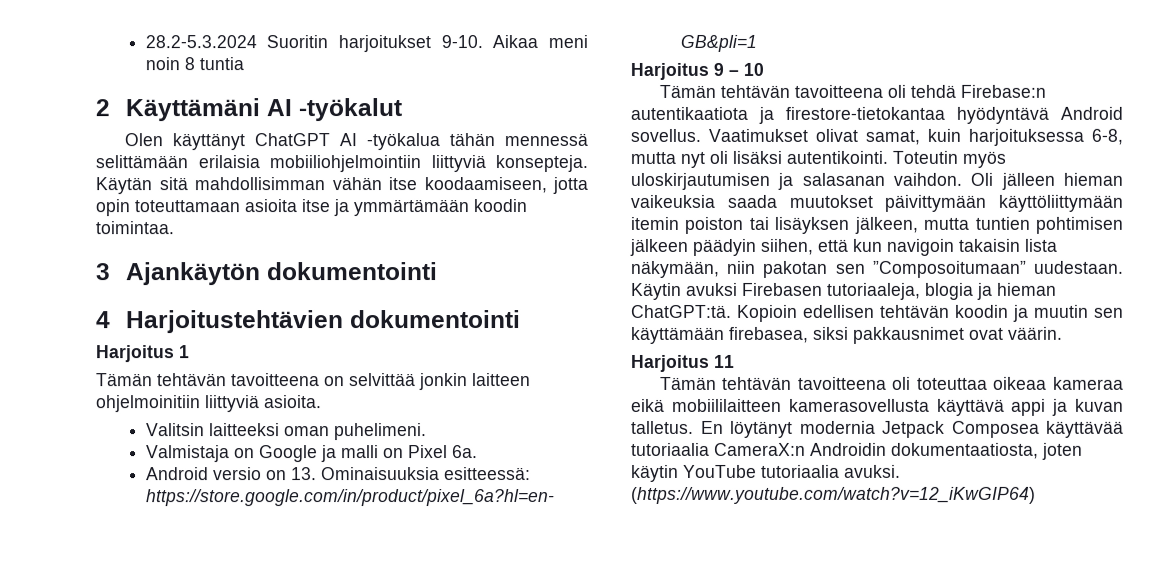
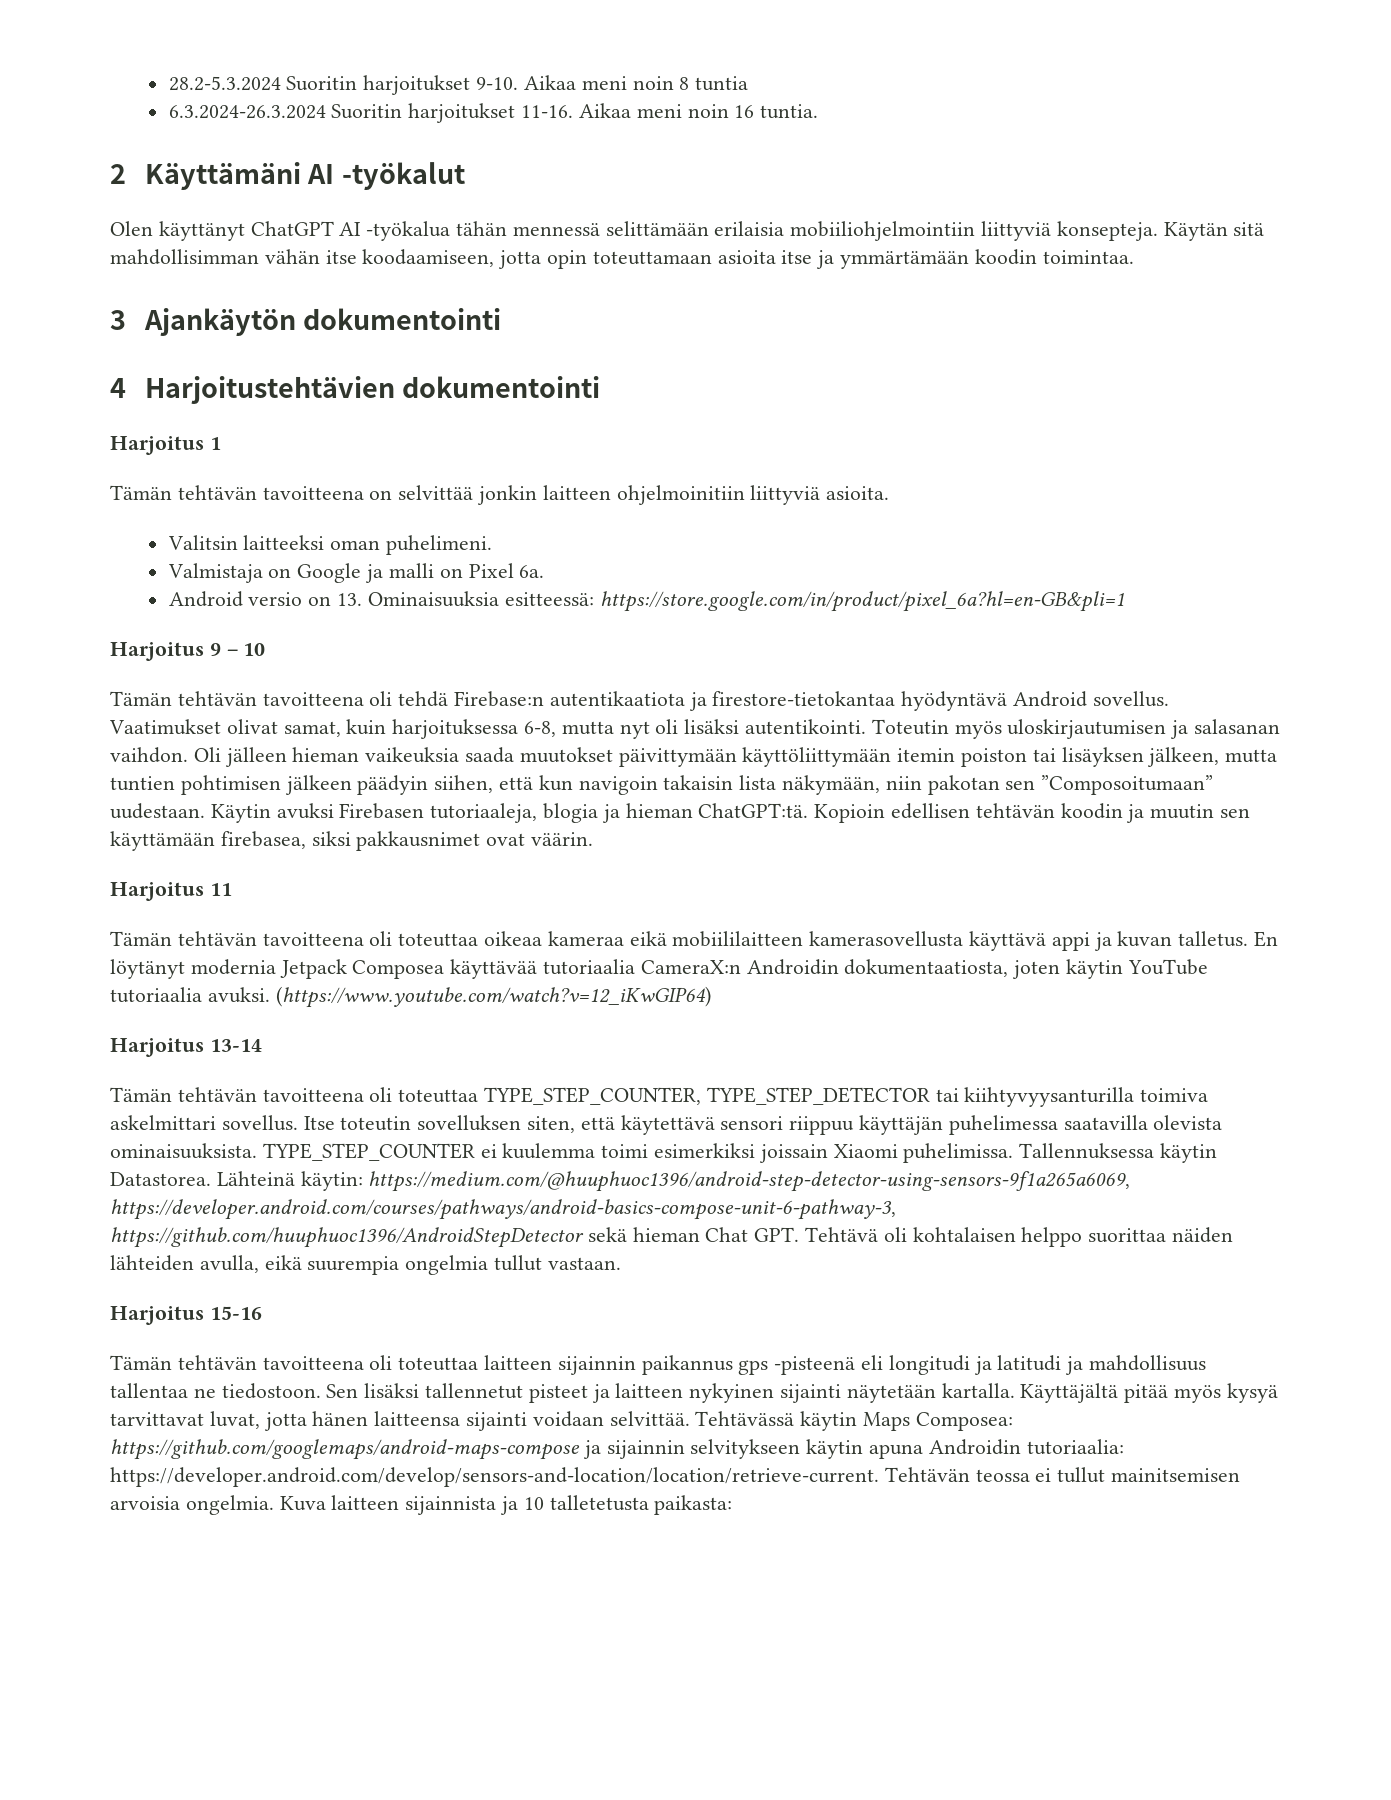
(244, 64) none -> [168,103,819,123] // 6.3.2024-26.3.2024 Suoritin harjoitukset 11-16. Aikaa meni noin 16 tuntia.
(1036, 495) none -> [110,1038,262,1057] [110,1087,1209,1107] [110,1115,1223,1135] [110,1143,1218,1163] [110,1171,1131,1192] [110,1199,896,1220] [110,1227,1234,1248] [110,1255,621,1275] [110,1306,262,1325] [110,1355,1207,1375] [110,1383,1278,1403] [110,1411,1013,1431] [110,1439,1124,1460] [110,1467,1241,1487] [110,1495,733,1515] // Harjoitus 13-14 // Tämän tehtävän tavoitteena oli toteuttaa TYPE_STEP_COUNTER, TYPE_STEP_DETECTOR tai kiihtyvyysanturilla toimiva askelmittari sovellus. Itse toteutin sovelluksen siten, että käytettävä sensori riippuu käyttäjän puhelimessa saatavilla olevista ominaisuuksista. TYPE_STEP_COUNTER ei kuulemma toimi esimerkiksi joissain Xiaomi puhelimissa. Tallennuksessa käytin Datastorea. Lähteinä käytin: https://medium.com/@huuphuoc1396/android-step-detector-using-sensors-9f1a265a6069, https://developer.android.com/courses/pathways/android-basics-compose-unit-6-pathway-3, https://github.com/huuphuoc1396/AndroidStepDetector sekä hieman Chat GPT. Tehtävä oli kohtalaisen helppo suorittaa näiden lähteiden avulla, eikä suurempia ongelmia tullut vastaan. // Harjoitus 15-16 // Tämän tehtävän tavoitteena oli toteuttaa laitteen sijainnin paikannus gps -pisteenä eli longitudi ja latitudi ja mahdollisuus tallentaa ne tiedostoon. Sen lisäksi tallennetut pisteet ja laitteen nykyinen sijainti näytetään kartalla. Käyttäjältä pitää myös kysyä tarvittavat luvat, jotta hänen laitteensa sijainti voidaan selvittää. Tehtävässä käytin Maps Composea: https://github.com/googlemaps/android-maps-compose ja sijainnin selvitykseen käytin apuna Androidin tutoriaalia: https://developer.android.com/develop/sensors-and-location/location/retrieve-current. Tehtävän teossa ei tullut mainitsemisen arvoisia ongelmia. Kuva laitteen sijainnista ja 10 talletetusta paikasta:

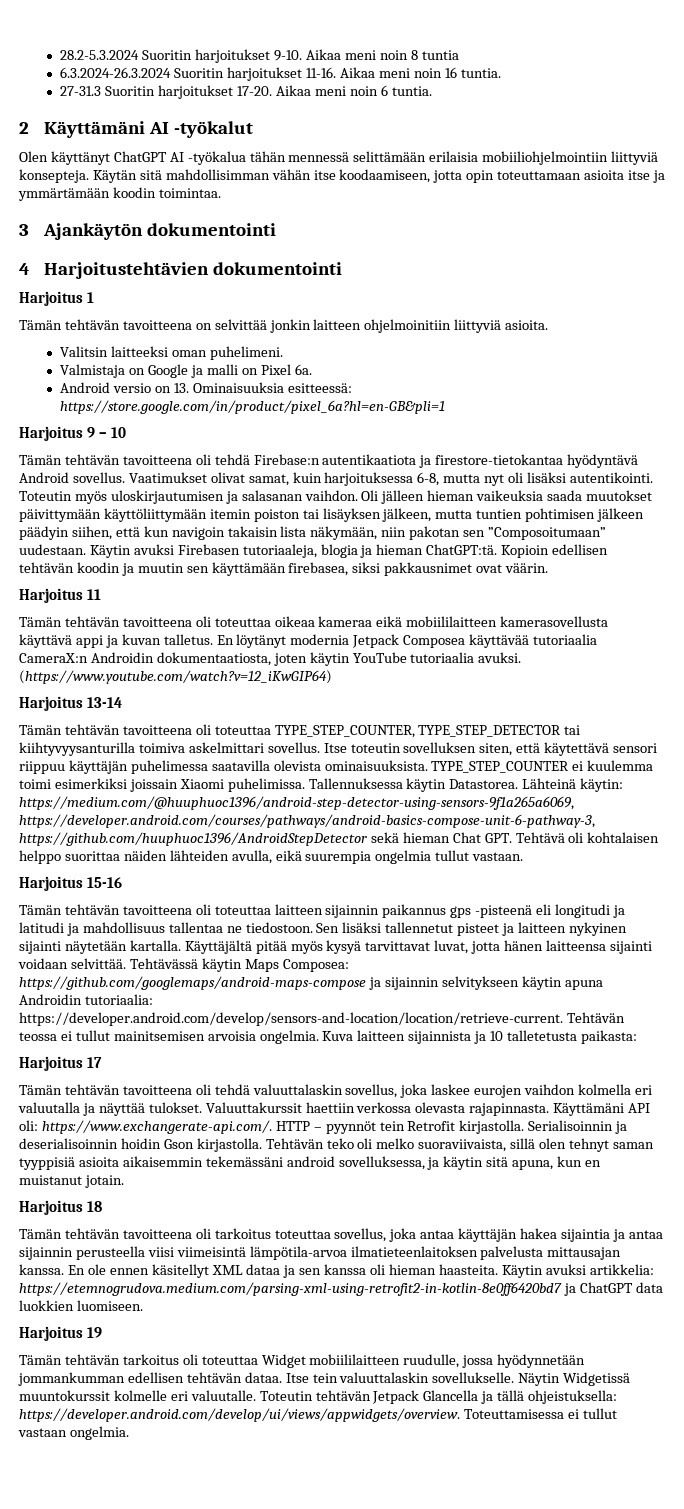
(819, 111) none -> [60,85,432,99] // 27-31.3 Suoritin harjoitukset 17-20. Aikaa meni noin 6 tuntia.
(733, 1505) none -> [19,1056,102,1071] [19,1084,652,1098] [18,1102,651,1116] [19,1120,628,1134] [19,1138,654,1152] [19,1156,602,1170] [19,1175,124,1188] [19,1200,102,1215] [19,1228,663,1242] [19,1246,622,1260] [19,1264,654,1278] [19,1282,663,1296] [19,1300,143,1311] [19,1326,102,1341] [19,1354,586,1368] [18,1372,631,1386] [19,1390,618,1404] [19,1408,617,1422] [18,1426,129,1440] // Harjoitus 17 // Tämän tehtävän tavoitteena oli tehdä valuuttalaskin sovellus, joka laskee eurojen vaihdon kolmella eri valuutalla ja näyttää tulokset. Valuuttakurssit haettiin verkossa olevasta rajapinnasta. Käyttämäni API oli: https://www.exchangerate-api.com/. HTTP – pyynnöt tein Retrofit kirjastolla. Serialisoinnin ja deserialisoinnin hoidin Gson kirjastolla. Tehtävän teko oli melko suoraviivaista, sillä olen tehnyt saman tyyppisiä asioita aikaisemmin tekemässäni android sovelluksessa, ja käytin sitä apuna, kun en muistanut jotain. // Harjoitus 18 // Tämän tehtävän tavoitteena oli tarkoitus toteuttaa sovellus, joka antaa käyttäjän hakea sijaintia ja antaa sijainnin perusteella viisi viimeisintä lämpötila-arvoa ilmatieteenlaitoksen palvelusta mittausajan kanssa. En ole ennen käsitellyt XML dataa ja sen kanssa oli hieman haasteita. Käytin avuksi artikkelia: https://etemnogrudova.medium.com/parsing-xml-using-retrofit2-in-kotlin-8e0ff6420bd7 ja ChatGPT data luokkien luomiseen. // Harjoitus 19 // Tämän tehtävän tarkoitus oli toteuttaa Widget mobiililaitteen ruudulle, jossa hyödynnetään jommankumman edellisen tehtävän dataa. Itse tein valuuttalaskin sovellukselle. Näytin Widgetissä muuntokurssit kolmelle eri valuutalle. Toteutin tehtävän Jetpack Glancella ja tällä ohjeistuksella: https://developer.android.com/develop/ui/views/appwidgets/overview. Toteuttamisessa ei tullut vastaan ongelmia.

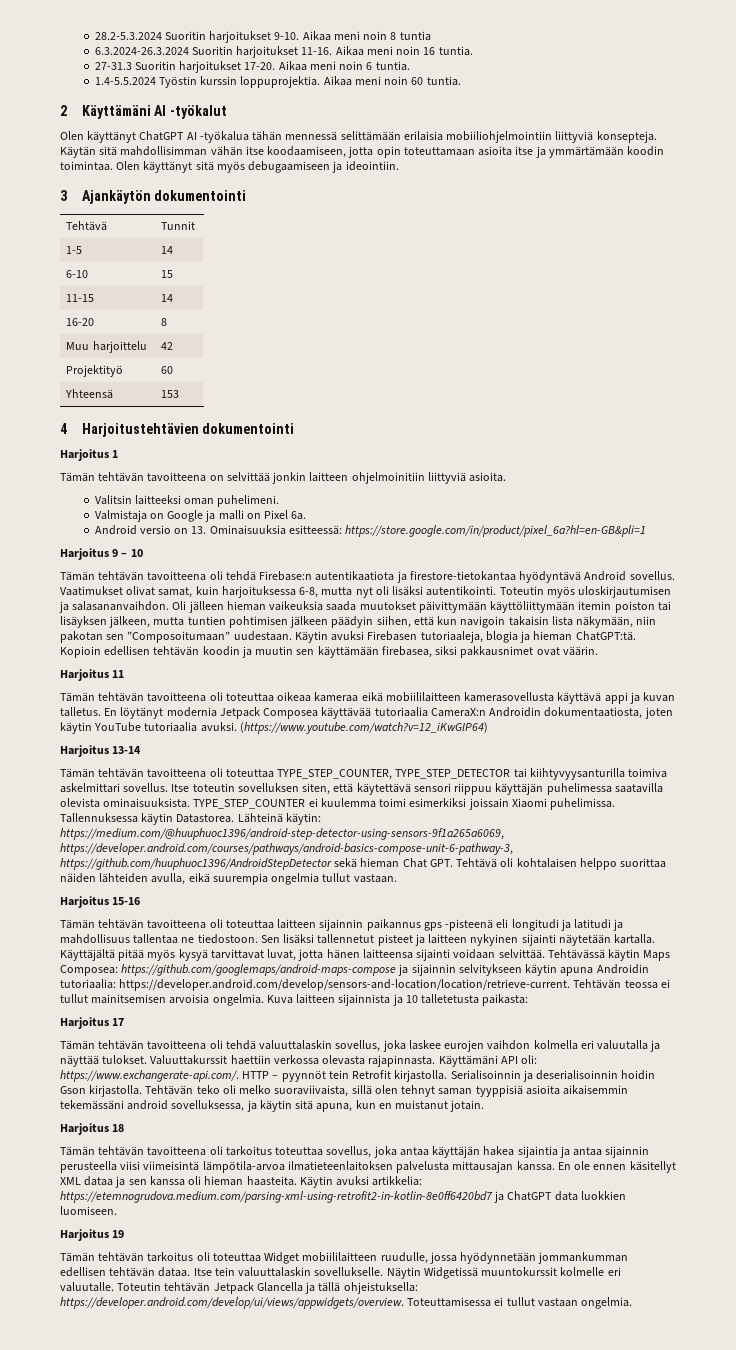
(432, 91) none -> [94,76,461,88] // 1.4-5.5.2024 Työstin kurssin loppuprojektia. Aikaa meni noin 60 tuntia.
[19,223,277,240] // 3 Ajankäytön dokumentointi -> [116,161,399,173] [60,190,247,204] [66,221,108,231] [161,221,196,230] [66,246,83,254] [161,246,174,254] [66,270,89,278] [161,270,174,278] [66,294,95,302] [161,294,174,302] [66,318,95,326] [161,318,168,326] [66,341,147,353] [161,342,174,350] [66,365,124,377] [161,366,174,374] [65,389,114,399] [161,390,180,398] Olen käyttänyt sitä myös debugaamiseen ja ideointiin. // 3 Ajankäytön dokumentointi // Tehtävä | Tunnit // 1-5 | 14 // 6-10 | 15 // 11-15 | 14 // 16-20 | 8 // Muu harjoittelu | 42 // Projektityö | 60 // Yhteensä | 153
[241,490,358,501] salasanan vaihdon. -> [72,601,170,611] salasananvaihdon.

